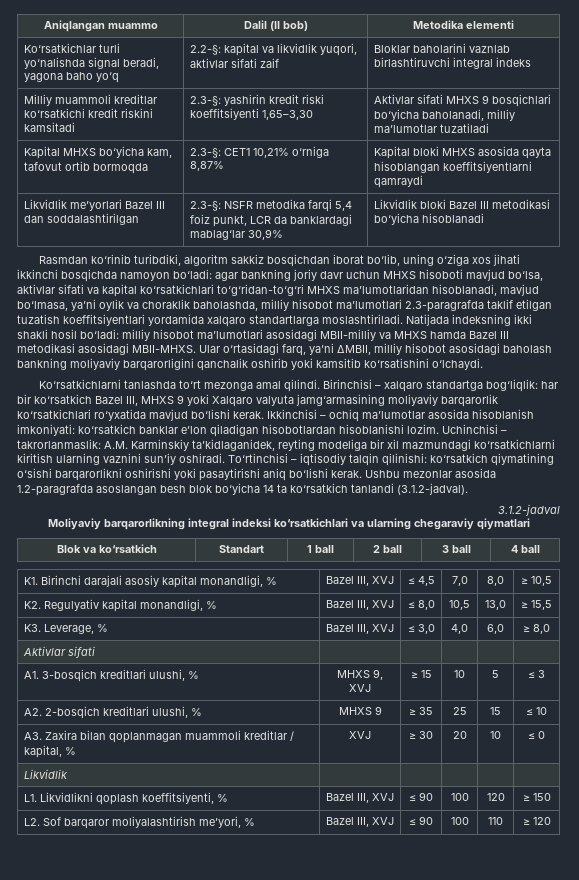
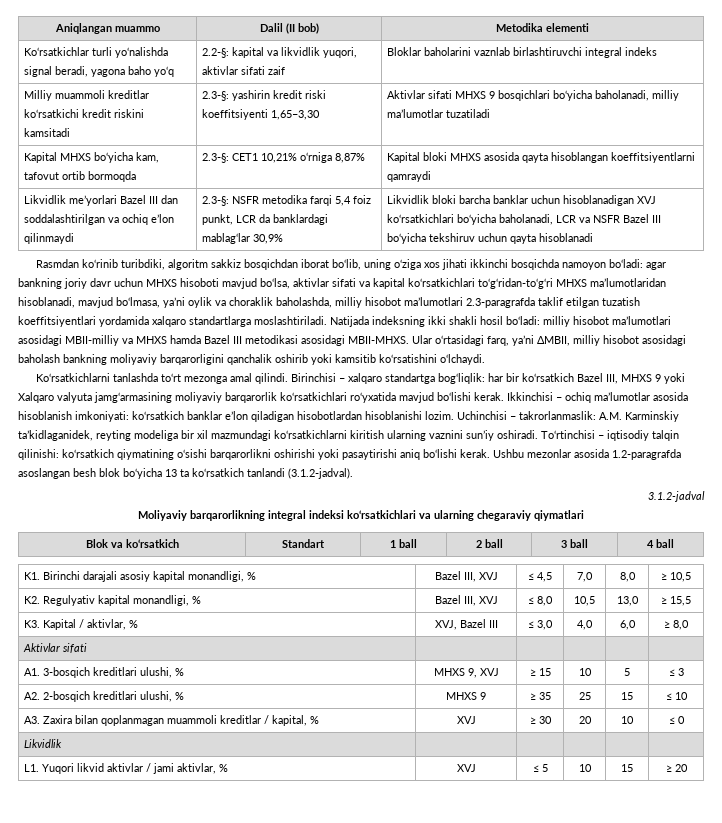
(139, 219) none -> [107,214,174,225] [23,233,74,244] va ochiq e’lon qilinmaydi
[448,199,550,209] [373,213,419,225] Bazel III metodikasi bo‘yicha -> [458,195,656,206] [386,214,661,225] [386,233,536,244] barcha banklar uchun hisoblanadigan XVJ ko‘rsatkichlari bo‘yicha baholanadi, LCR va NSFR Bazel III bo‘yicha tekshiruv uchun qayta
[263,485,274,493] 14 -> [165,469,177,477] 13
[43,624,108,634] [326,624,394,634] Leverage, % | Bazel III, XVJ -> [42,619,138,630] [434,619,498,630] Kapital / aktivlar, % | XVJ, Bazel III
[39,792,228,805] [326,793,394,803] [409,792,433,801] [450,793,469,801] [486,793,505,801] [522,793,551,801] [23,816,255,829] [326,817,394,827] [409,816,433,825] [450,817,469,825] [488,817,503,825] [522,817,551,825] Likvidlikni qoplash koeffitsiyenti, % | Bazel III, XVJ | ≤ 90 | 100 | 120 | ≥ 150 // L2. Sof barqaror moliyalashtirish me’yori, % | Bazel III, XVJ | ≤ 90 | 100 | 110 | ≥ 120 -> [41,763,228,774] [456,764,476,772] [532,764,548,772] [578,764,592,772] [621,764,633,772] [665,764,688,772] Yuqori likvid aktivlar / jami aktivlar, % | XVJ | ≤ 5 | 10 | 15 | ≥ 20

